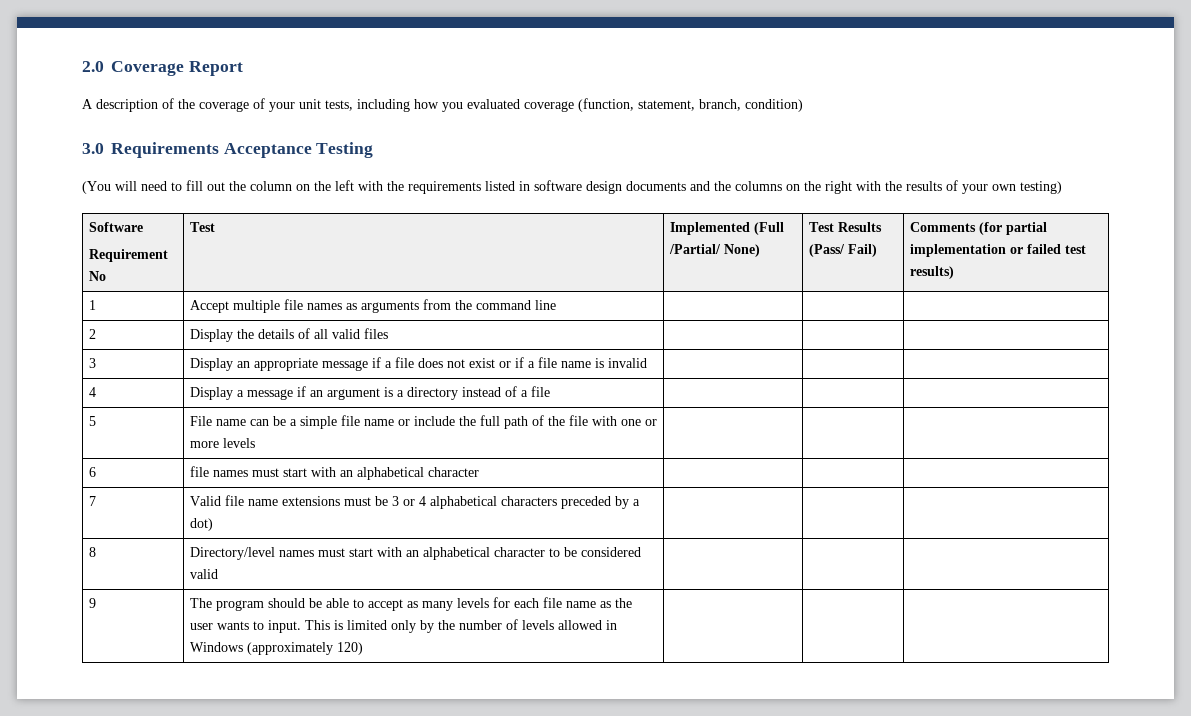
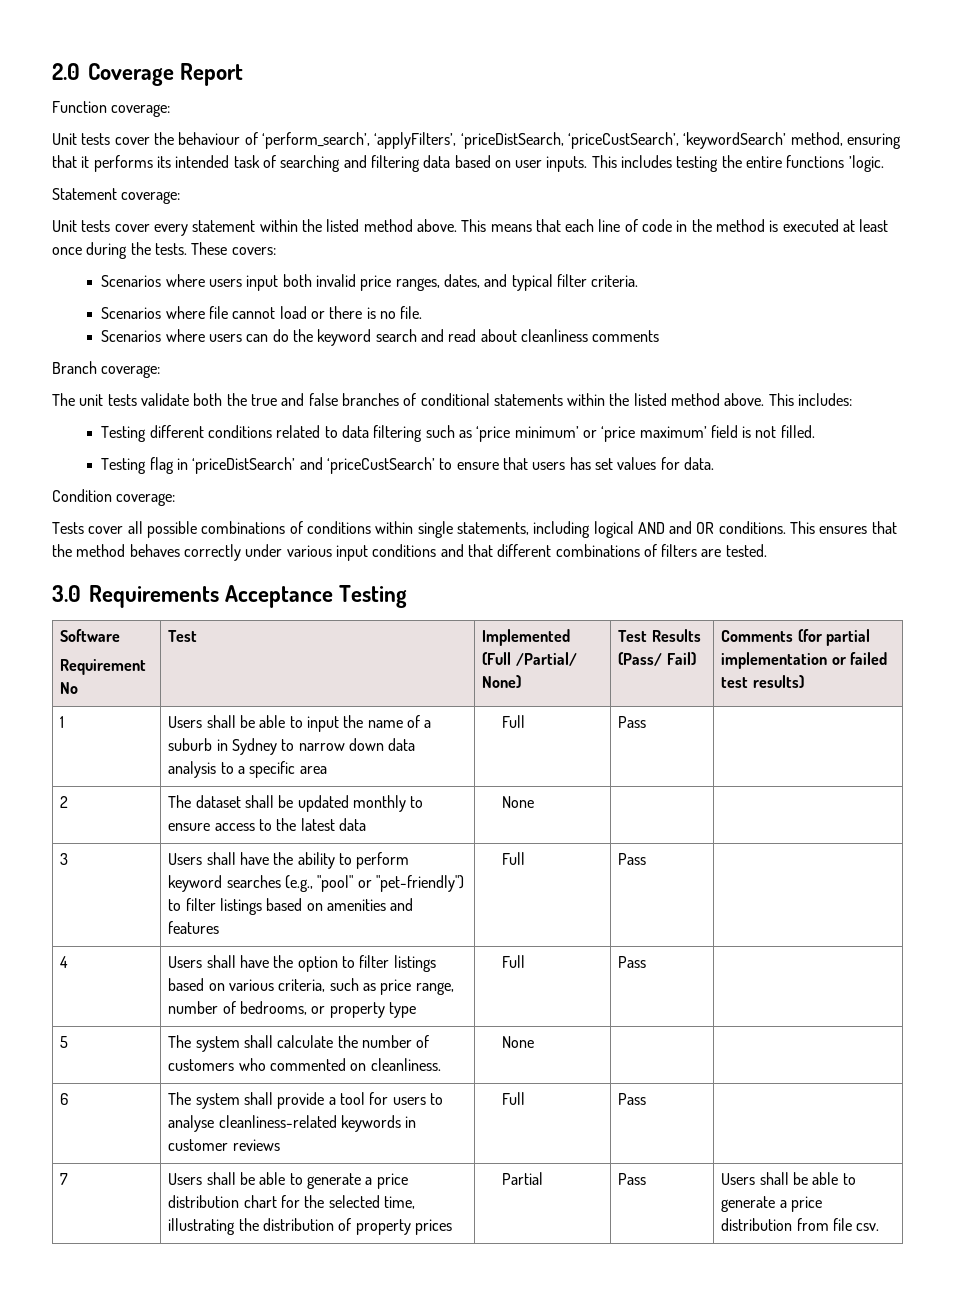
[82,98,803,112] [82,142,374,158] [82,180,1062,194] A description of the coverage of your unit tests, including how you evaluated coverage (function, statement, branch, condition) // 3.0 Requirements Acceptance Testing // (You will need to fill out the column on the left with the requirements listed in software design documents and the columns on the right with the results of your own testing) -> [52,101,171,117] [52,132,901,149] [52,155,884,172] [52,188,181,204] [52,219,889,236] [52,242,276,259] [101,274,639,291] [101,306,423,319] [101,329,660,346] [52,361,161,378] [52,393,853,406] [101,425,815,442] [101,457,714,474] [52,489,176,506] [52,521,897,538] [52,544,767,561] [52,585,408,608] Function coverage: // Unit tests cover the behaviour of ‘perform_search’, ‘applyFilters’, ‘priceDistSearch, ‘priceCustSearch’, ‘keywordSearch’ method, ensuring that it performs its intended task of searching and filtering data based on user inputs. This includes testing the entire functions ’logic. // Statement coverage: // Unit tests cover every statement within the listed method above. This means that each line of code in the method is executed at least once during the tests. These covers: // Scenarios where users input both invalid price ranges, dates, and typical filter criteria. // Scenarios where file cannot load or there is no file. // Scenarios where users can do the keyword search and read about cleanliness comments // Branch coverage: // The unit tests validate both the true and false branches of conditional statements within the listed method above. This includes: // Testing different conditions related to data filtering such as ‘price minimum’ or ‘price maximum’ field is not filled. // Testing flag in ‘priceDistSearch’ and ‘priceCustSearch’ to ensure that users has set values for data. // Condition coverage: // Tests cover all possible combinations of conditions within single statements, including logical AND and OR conditions. This ensures that the method behaves correctly under various input conditions and that different combinations of filters are tested. // 3.0 Requirements Acceptance Testing
[189,299,556,313] [88,329,96,339] [189,328,388,342] [88,358,96,368] [189,357,647,371] [88,387,96,397] [189,386,550,400] [88,416,96,426] [189,415,657,429] [189,438,255,448] [88,467,96,477] [189,466,479,480] [88,496,96,506] [189,495,640,509] [189,518,213,531] [88,547,96,557] [189,547,641,560] [189,569,218,579] [88,598,96,608] [189,597,632,611] [189,619,617,633] [189,642,363,655] Accept multiple file names as arguments from the command line | | | // 2 | Display the details of all valid files | | | // 3 | Display an appropriate message if a file does not exist or if a file name is invalid | | | // 4 | Display a message if an argument is a directory instead of a file | | | // 5 | File name can be a simple file name or include the full path of the file with one or more levels | | | // 6 | file names must start with an alphabetical character | | | // 7 | Valid file name extensions must be 3 or 4 alphabetical characters preceded by a dot) | | | // 8 | Directory/level names must start with an alphabetical character to be considered valid | | | // 9 | The program should be able to accept as many levels for each file name as the user wants to input. This is limited only by the number of levels allowed in Windows (approximately 120) | | | -> [168,715,432,732] [168,738,416,755] [168,761,327,778] [501,715,526,728] [618,716,647,728] [60,796,69,808] [168,795,424,812] [168,818,367,831] [501,796,534,808] [60,853,69,865] [168,852,410,869] [168,875,465,892] [168,898,414,915] [168,921,220,934] [501,852,526,865] [618,853,647,865] [60,956,69,968] [168,955,436,972] [168,978,454,995] [168,1001,417,1018] [501,955,526,968] [618,956,647,968] [60,1036,69,1048] [168,1035,430,1052] [168,1058,441,1071] [501,1036,534,1048] [60,1093,69,1105] [168,1092,444,1109] [168,1115,417,1132] [168,1139,280,1151] [501,1092,526,1105] [618,1093,647,1105] [60,1173,69,1185] [168,1172,408,1189] [168,1195,416,1209] [168,1218,453,1235] [501,1172,543,1185] [618,1173,647,1185] [721,1172,856,1185] [721,1196,823,1212] [721,1218,880,1231] Users shall be able to input the name of a suburb in Sydney to narrow down data analysis to a specific area | Full | Pass | // 2 | The dataset shall be updated monthly to ensure access to the latest data | None | | // 3 | Users shall have the ability to perform keyword searches (e.g., "pool" or "pet-friendly") to filter listings based on amenities and features | Full | Pass | // 4 | Users shall have the option to filter listings based on various criteria, such as price range, number of bedrooms, or property type | Full | Pass | // 5 | The system shall calculate the number of customers who commented on cleanliness. | None | | // 6 | The system shall provide a tool for users to analyse cleanliness-related keywords in customer reviews | Full | Pass | // 7 | Users shall be able to generate a price distribution chart for the selected time, illustrating the distribution of property prices | Partial | Pass | Users shall be able to generate a price distribution from file csv.

